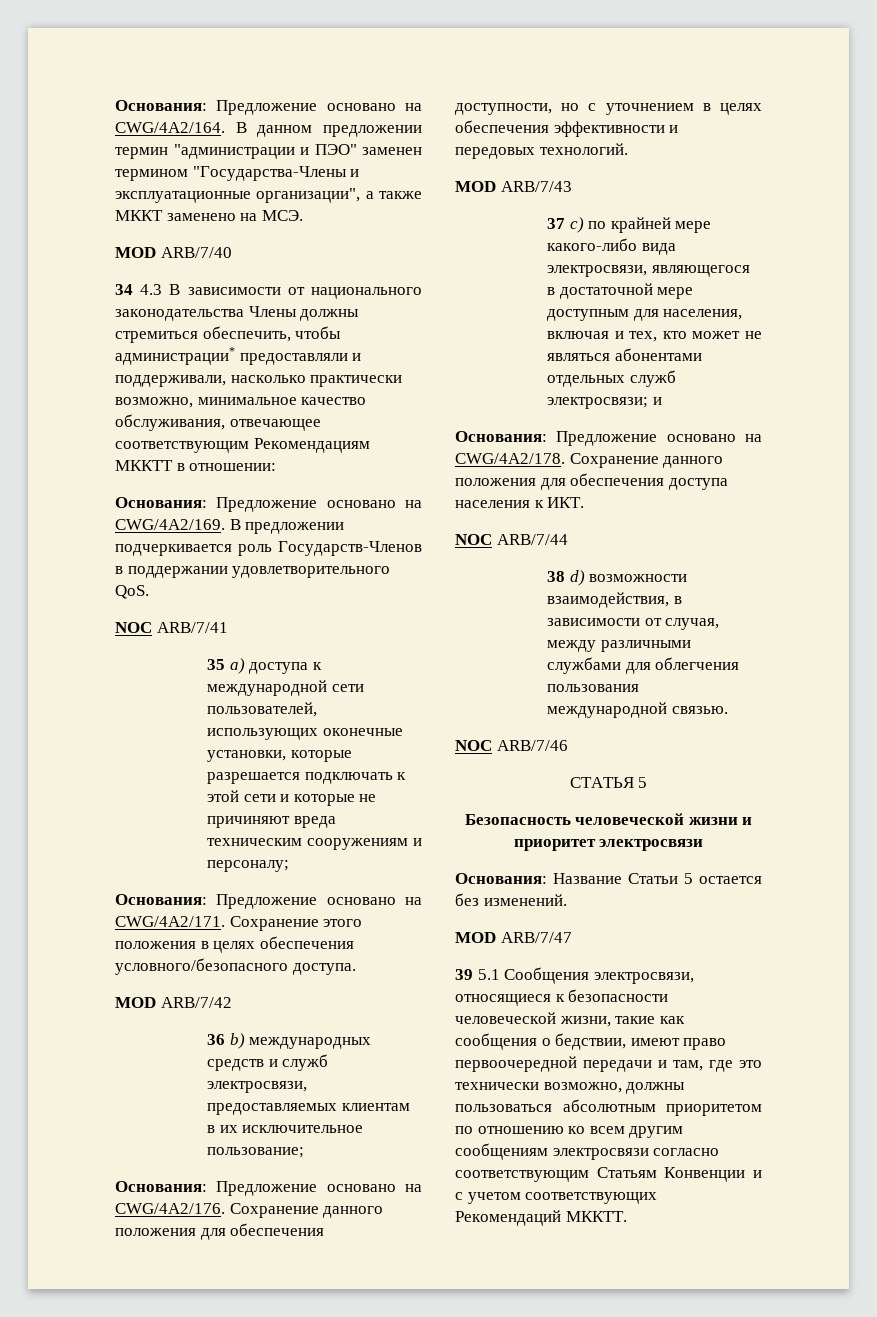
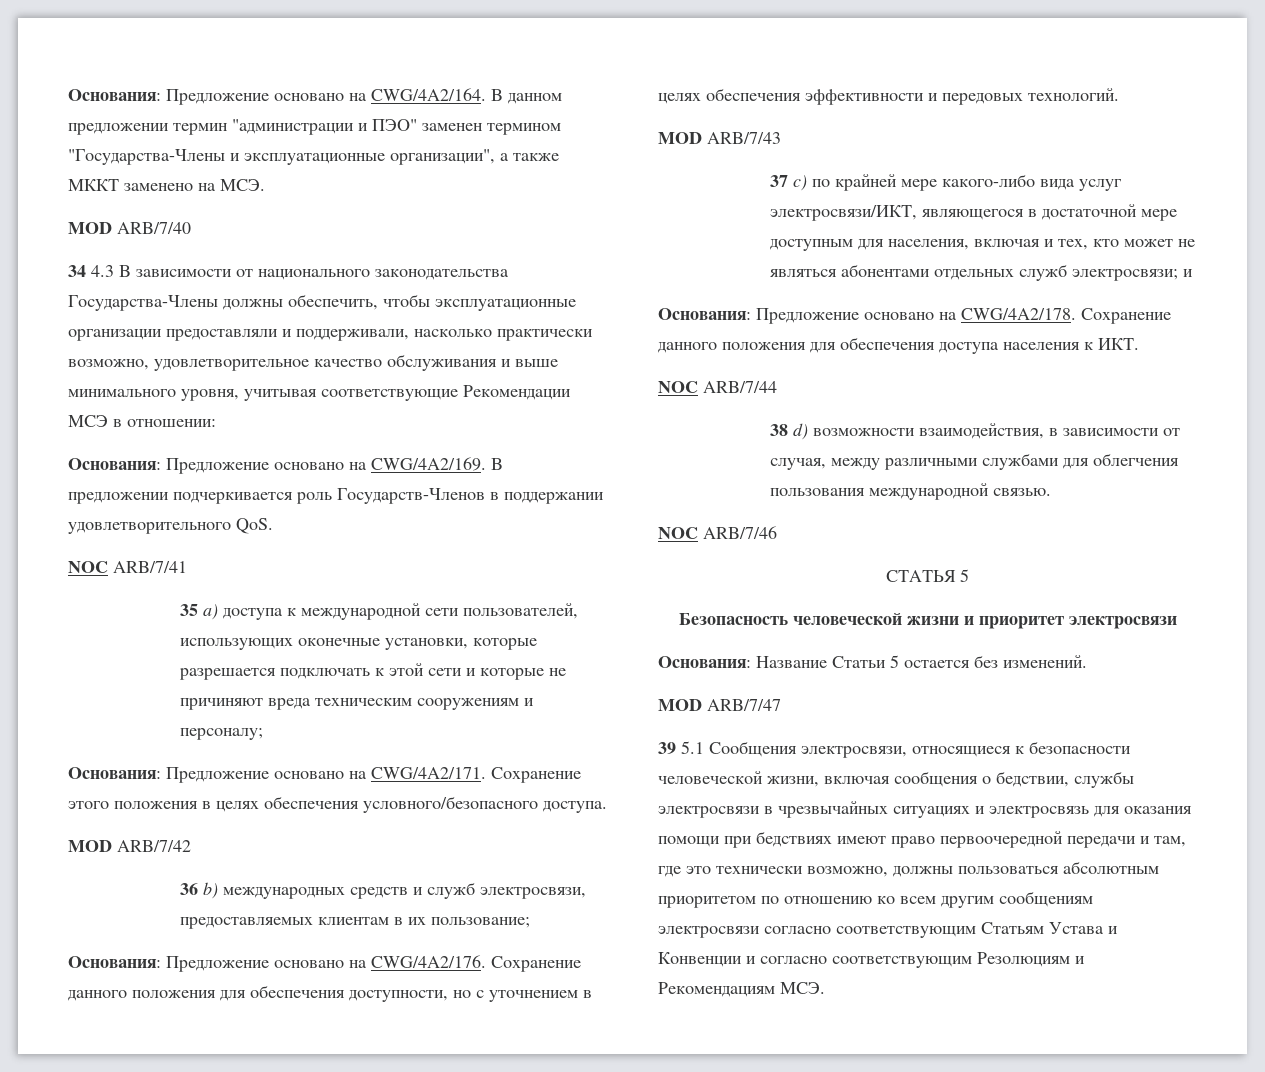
[248,306,360,321] [115,326,342,343] [115,347,235,365] Члены должны стремиться обеспечить, чтобы администрации* -> [68,294,576,311] [68,329,162,341] Государства-Члены должны обеспечить, чтобы эксплуатационные организации
[197,397,367,405] [115,414,321,431] [115,438,370,453] [115,460,173,471] минимальное качество обслуживания, отвечающее соответствующим Рекомендациям МККТТ -> [154,354,558,371] [68,385,571,401] [68,415,108,427] удовлетворительное качество обслуживания и выше минимального уровня, учитывая соответствующие Рекомендации МСЭ
[242,1125,364,1133] исключительное -> (427, 921) none
[547,265,648,277] электросвязи, -> [1079,179,1122,191] [770,205,918,221] услуг электросвязи/ИКТ,
[615,1016,685,1024] такие как -> [824,776,890,784] включая
(627, 1041) none -> [1074,771,1134,788] [658,801,1192,818] [658,831,832,848] службы электросвязи в чрезвычайных ситуациях и электросвязь для оказания помощи при бедствиях
[664,1167,762,1182] [455,1192,658,1204] [455,1210,627,1226] Конвенции и с учетом соответствующих Рекомендаций МККТТ. -> [1049,922,1118,934] [658,952,1085,968] [658,982,825,997] Устава и Конвенции и согласно соответствующим Резолюциям и Рекомендациям МСЭ.

